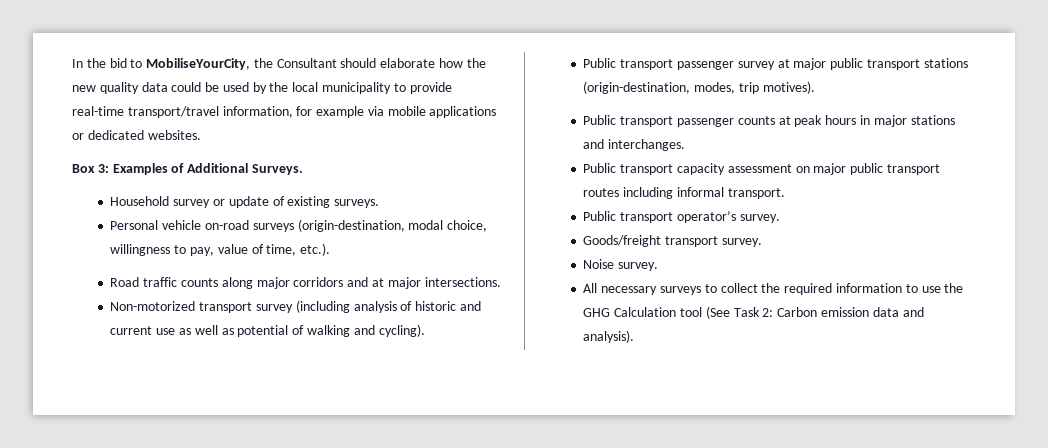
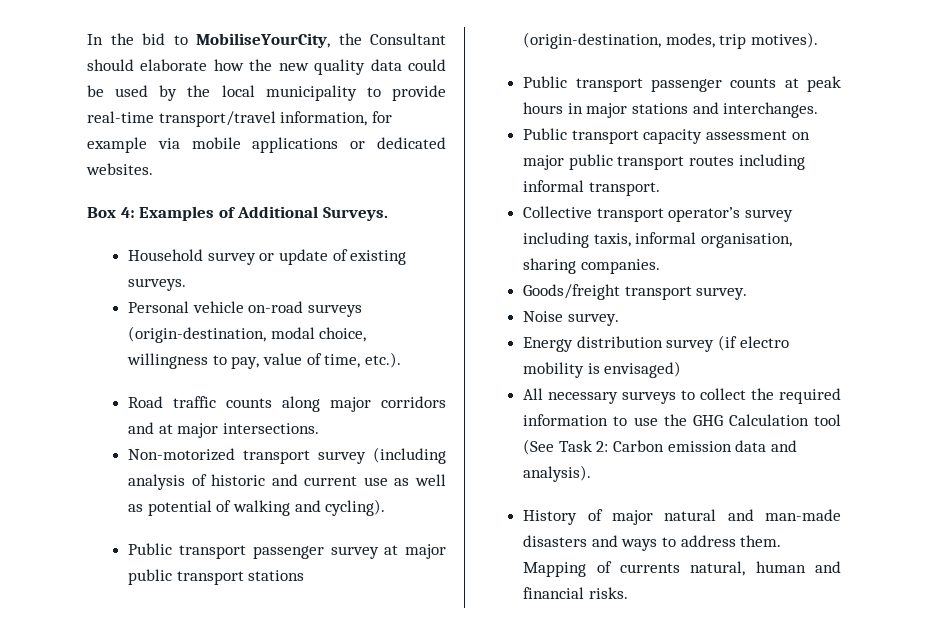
[97,164,109,173] 3: -> [120,207,135,218] 4:
[583,211,617,221] Public -> [523,206,593,218] Collective
[739,214,780,223] survey. -> [745,209,794,222] [523,232,793,248] [523,258,660,274] survey including taxis, informal organisation, sharing companies.
(659, 266) none -> [523,335,789,352] [523,361,682,378] // Energy distribution survey (if electro mobility is envisaged)
(635, 336) none -> [523,509,841,525] [523,535,782,551] [523,561,841,577] [523,587,628,599] // History of major natural and man-made disasters and ways to address them. Mapping of currents natural, human and financial risks.

